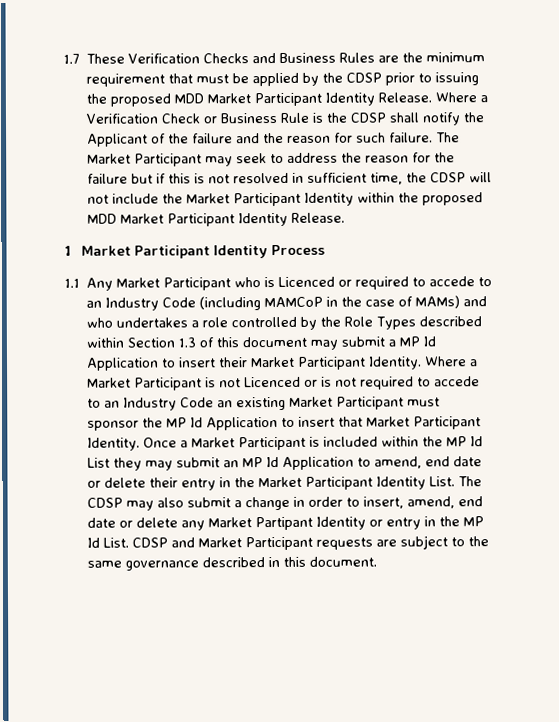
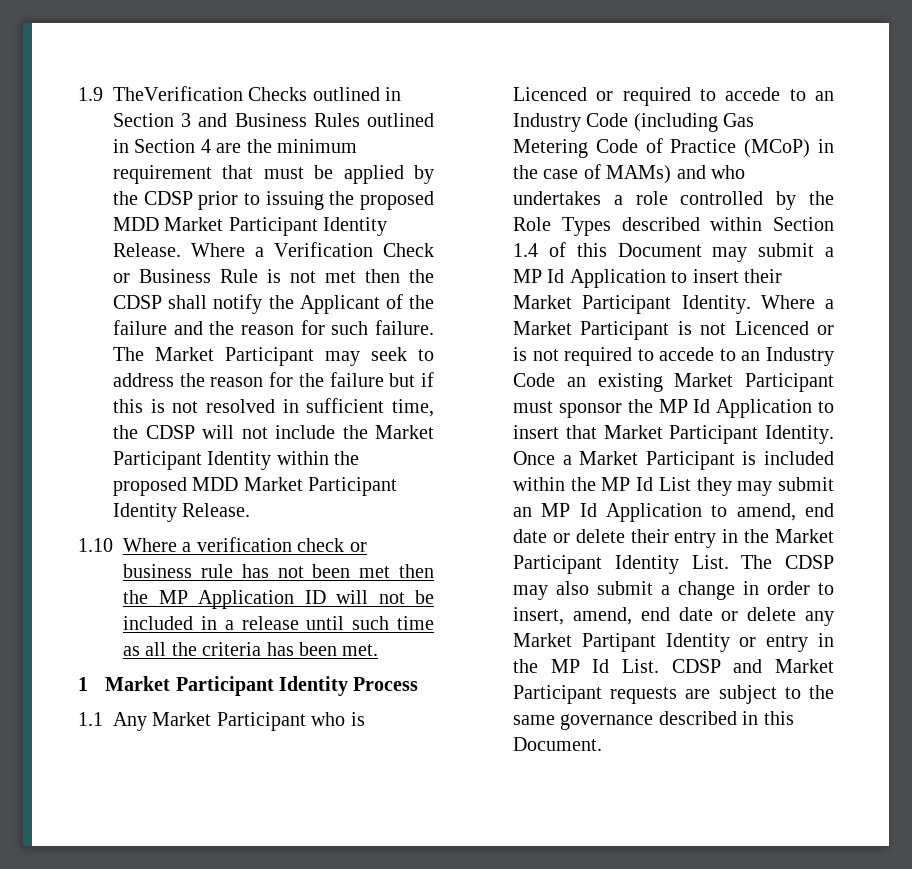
[63,52,376,64] 1.7 These Verification Checks and Business Rules -> [78,86,402,101] [113,113,434,127] [113,139,211,153] 1.9 TheVerification Checks outlined in Section 3 and Business Rules outlined in Section 4
(325, 117) none -> [290,269,400,283] not met then
(346, 217) none -> [78,537,367,552] [123,564,434,578] [123,590,434,609] [123,616,434,630] [123,642,379,656] // 1.10 Where a verification check or business rule has not been met then the MP Application ID will not be included in a release until such time as all the criteria has been met.
[264,296,324,308] MAMCoP -> [723,113,755,127] [513,138,811,158] Gas Metering Code of Practice (MCoP)
[178,337,197,348] 1.3 -> [513,243,538,257] 1.4
[242,336,308,348] document -> [617,243,702,257] Document
[309,556,378,567] document. -> [513,737,602,751] Document.

